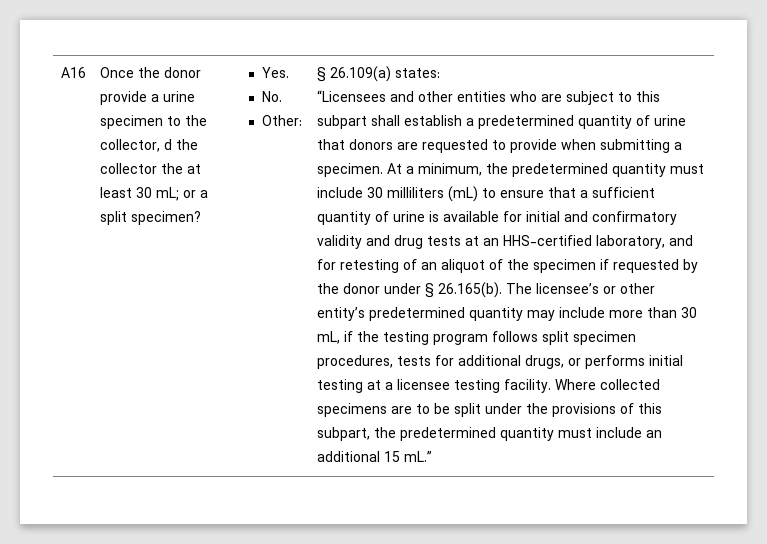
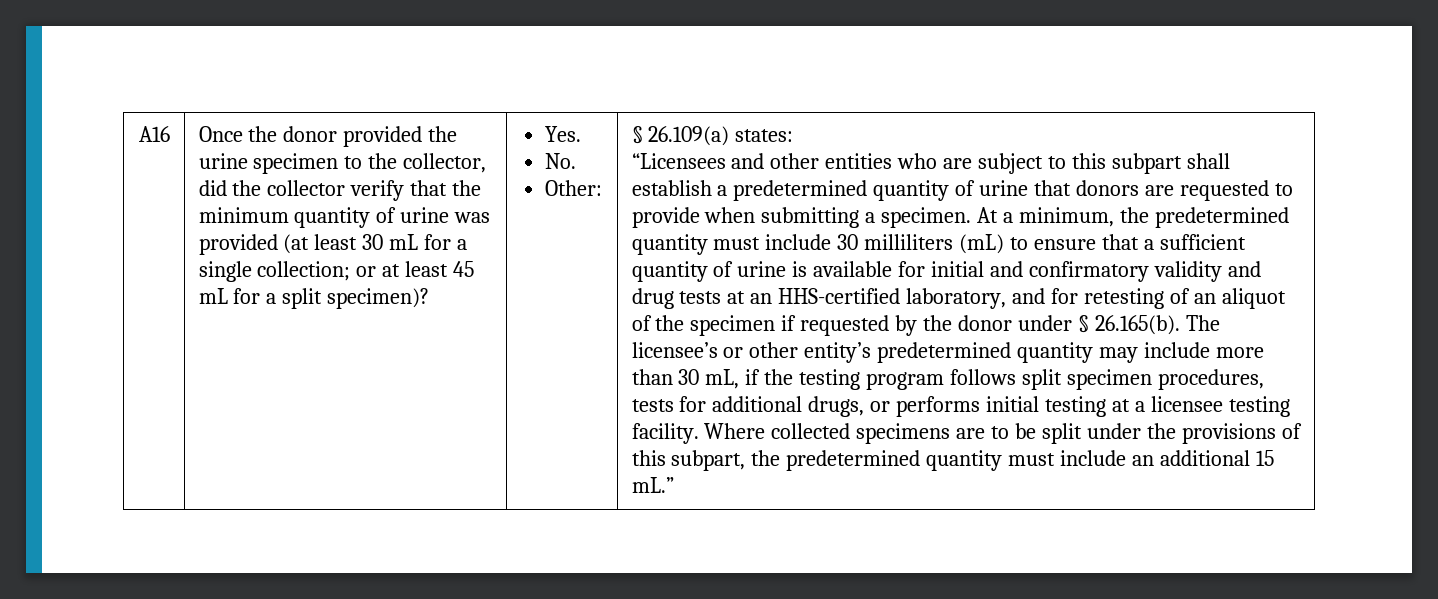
[100,91,160,105] provide a -> [343,126,458,147] provided the
[164,139,173,150] d -> [198,180,227,196] did
[161,163,202,174] [100,187,197,201] the at least 30 mL; or -> [350,180,482,201] [198,207,491,228] [198,234,468,255] [198,261,475,282] [198,288,261,304] verify that the minimum quantity of urine was provided (at least 30 mL for a single collection; or at least 45 mL for
[131,211,202,225] specimen? -> [327,288,430,309] specimen)?

